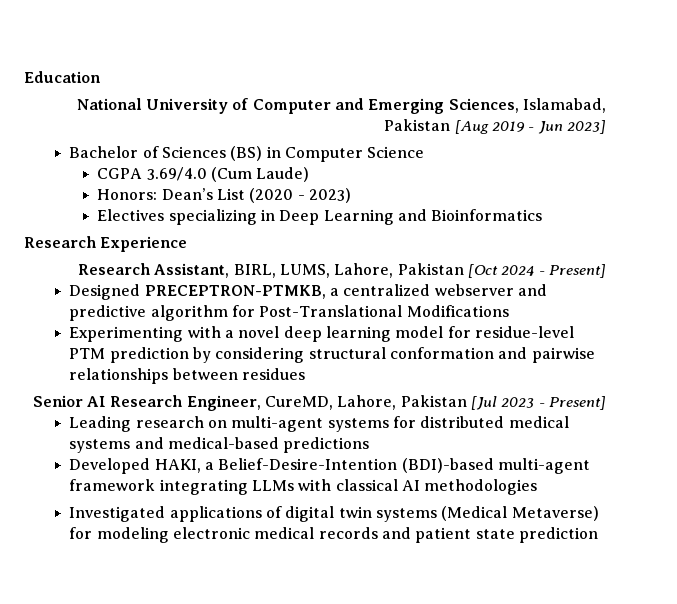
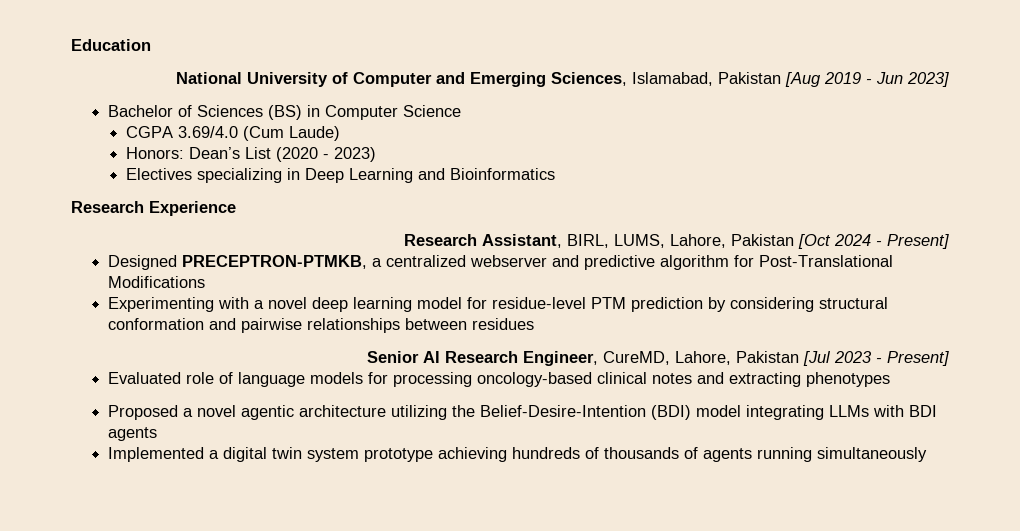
[69,416,569,432] [69,437,370,453] [69,458,591,474] [69,479,538,495] [69,506,599,522] [69,527,599,543] Leading research on multi-agent systems for distributed medical systems and medical-based predictions // Developed HAKI, a Belief-Desire-Intention (BDI)-based multi-agent framework integrating LLMs with classical AI methodologies // Investigated applications of digital twin systems (Medical Metaverse) for modeling electronic medical records and patient state prediction -> [107,372,890,387] [107,405,937,420] [107,427,157,441] [107,447,927,462] Evaluated role of language models for processing oncology-based clinical notes and extracting phenotypes // Proposed a novel agentic architecture utilizing the Belief-Desire-Intention (BDI) model integrating LLMs with BDI agents // Implemented a digital twin system prototype achieving hundreds of thousands of agents running simultaneously

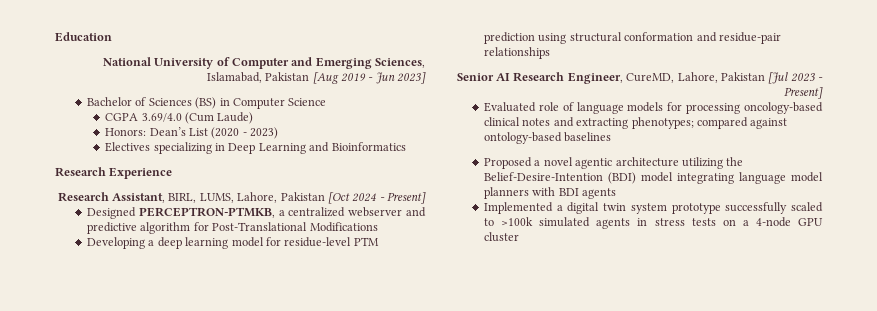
[181,255,367,269] PRECEPTRON-PTMKB, -> [138,207,275,218] PERCEPTRON-PTMKB,
[107,297,307,312] Experimenting with a novel -> [86,237,155,249] Developing a
[707,297,814,312] by considering -> [538,33,567,44] using
[240,318,302,333] pairwise -> [718,32,781,44] residue-pair
[404,318,534,330] between residues -> (550, 53) none
[805,372,890,387] phenotypes -> [631,117,788,129] [483,132,612,144] phenotypes; compared against ontology-based baselines
[828,405,869,417] LLMs -> [738,172,824,184] [483,187,529,199] language model planners
[437,447,927,462] achieving hundreds of thousands of agents running simultaneously -> [725,202,823,214] [483,217,824,229] [483,232,519,242] successfully scaled to >100k simulated agents in stress tests on a 4-node GPU cluster

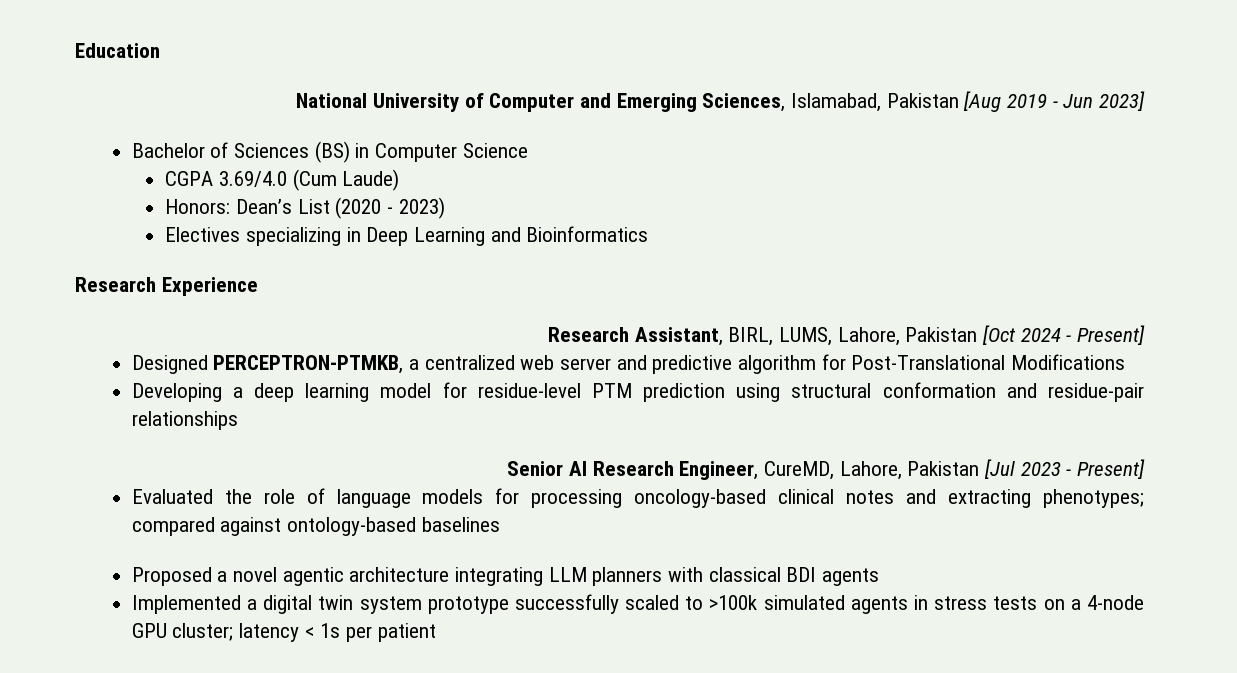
[348,207,403,217] webserver -> [520,355,612,370] web server
(536, 107) none -> [224,489,252,504] the
[681,157,744,169] [483,172,824,184] utilizing the Belief-Desire-Intention (BDI) model integrating language model -> [455,567,587,586] integrating LLM
(556, 191) none -> [708,567,781,582] classical
[483,232,519,242] cluster -> [172,623,436,642] cluster; latency < 1s per patient

